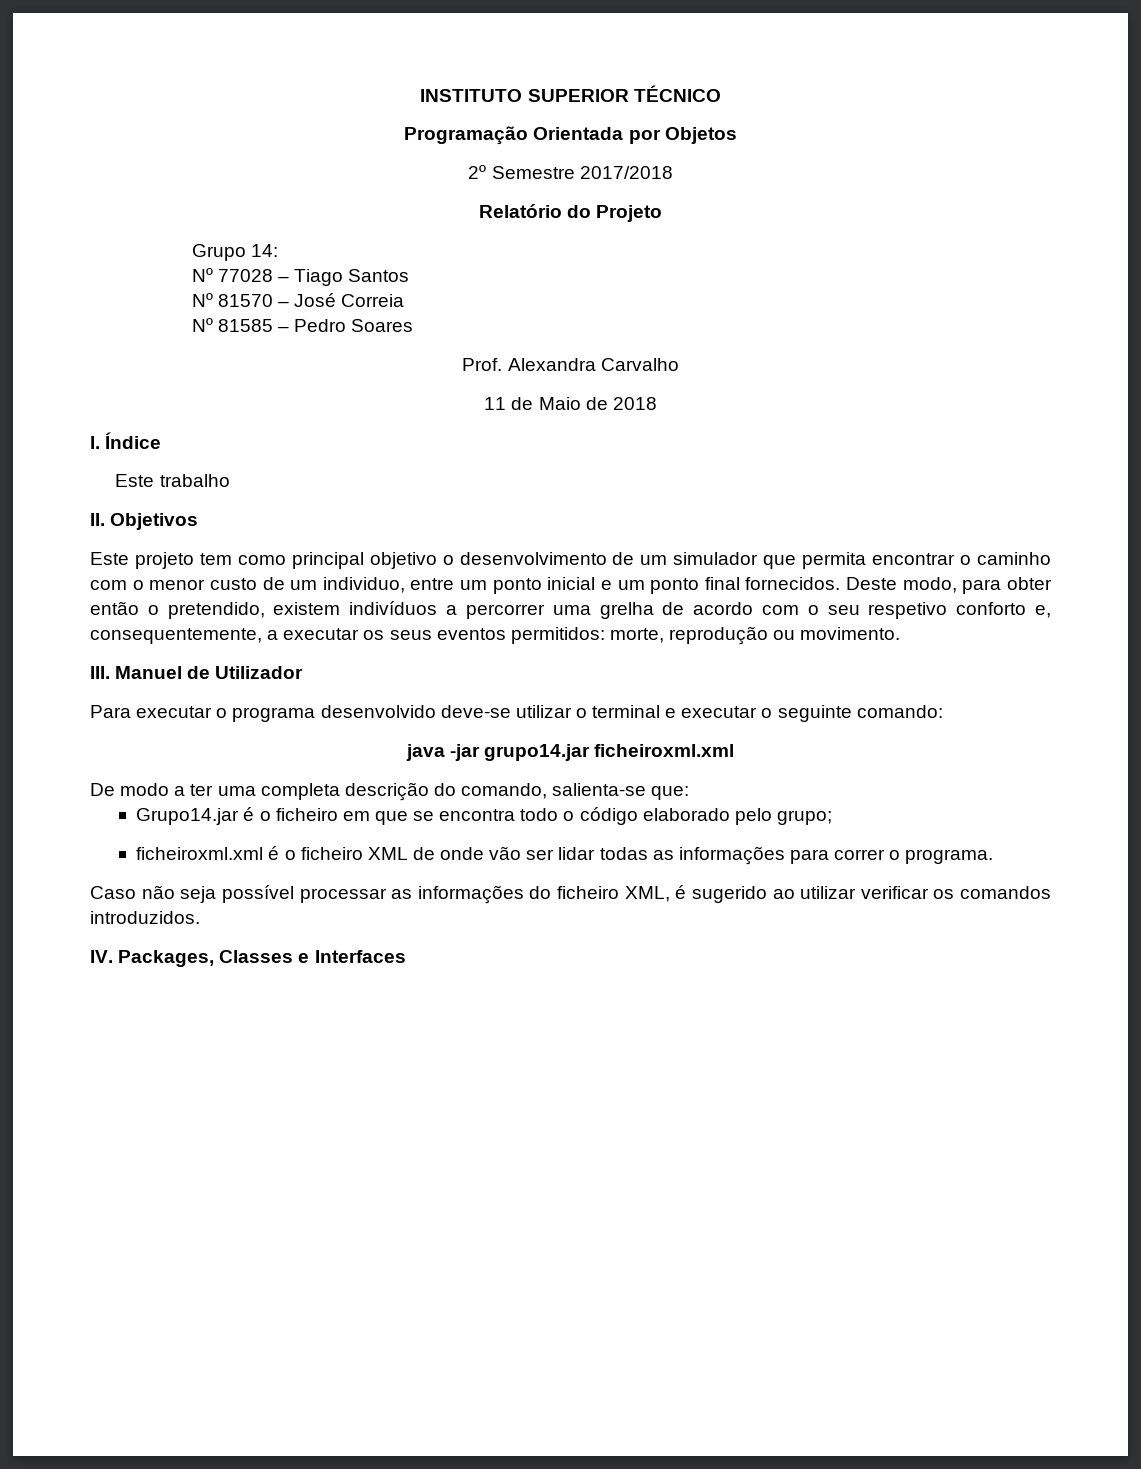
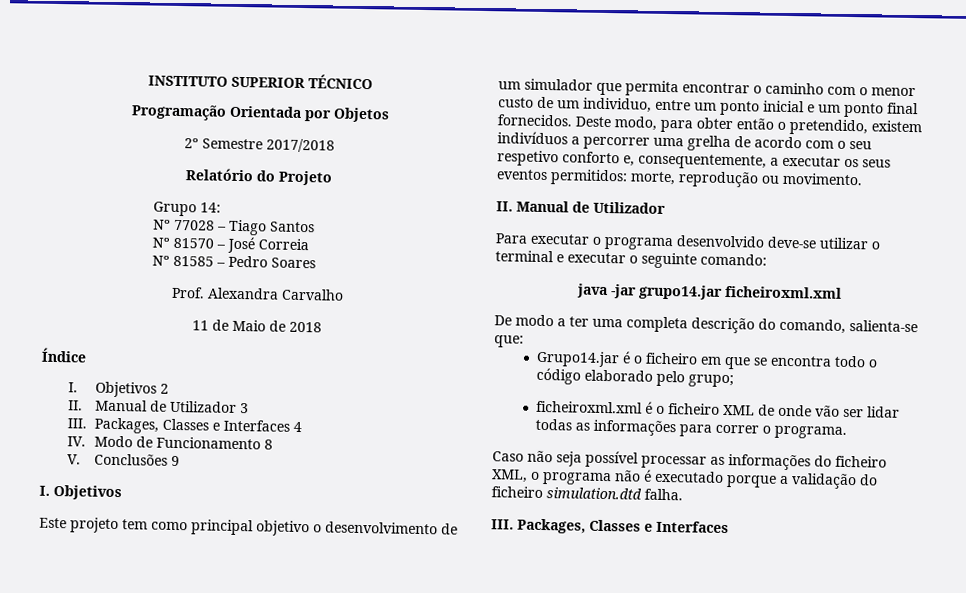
[90,436,100,449] I. -> (322, 327) none
[115,474,230,487] [90,513,105,526] Este trabalho // II. -> [68,381,170,398] [68,399,250,414] [67,417,303,434] [67,435,274,450] [67,453,181,467] [39,485,50,496] I. Objetivos 2 // II. Manual de Utilizador 3 // III. Packages, Classes e Interfaces 4 // IV. Modo de Funcionamento 8 // V. Conclusões 9 // I.
[90,666,183,679] III. Manuel -> [496,200,569,213] II. Manual
[675,885,1051,903] [90,911,200,924] [90,950,113,963] é sugerido ao utilizar verificar os comandos introduzidos. // IV. -> [530,469,878,490] [491,486,683,501] [491,519,514,530] o programa não é executado porque a validação do ficheiro simulation.dtd falha. // III.

